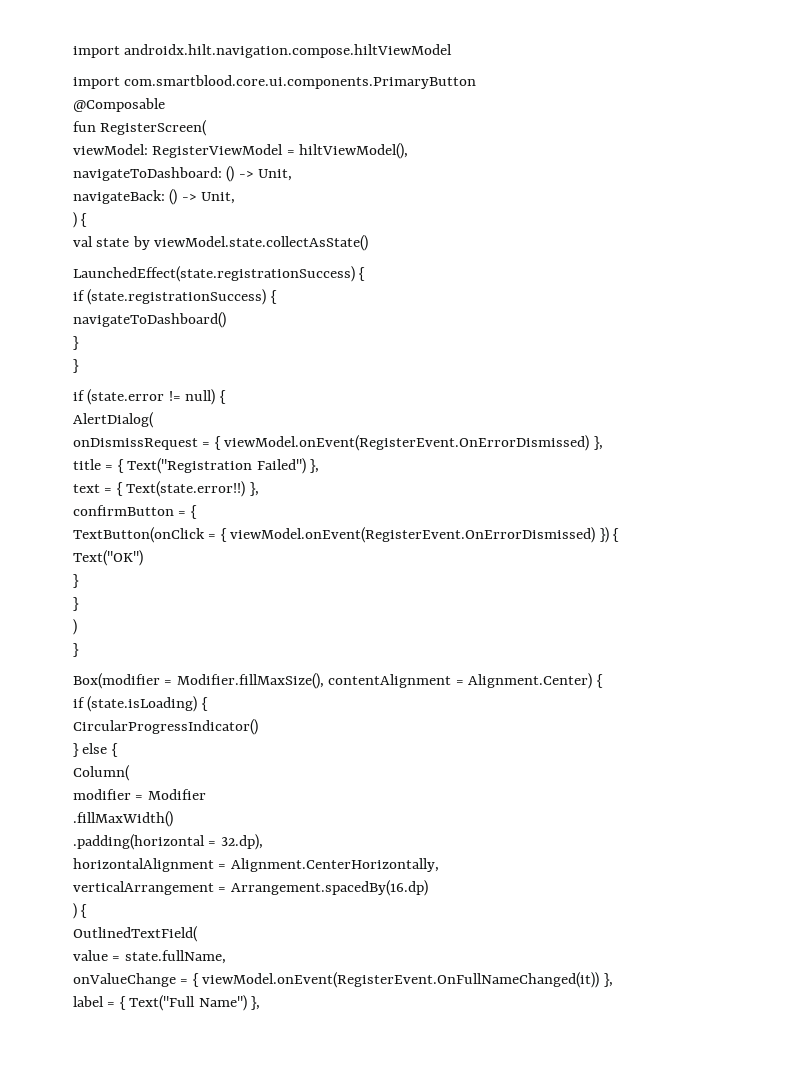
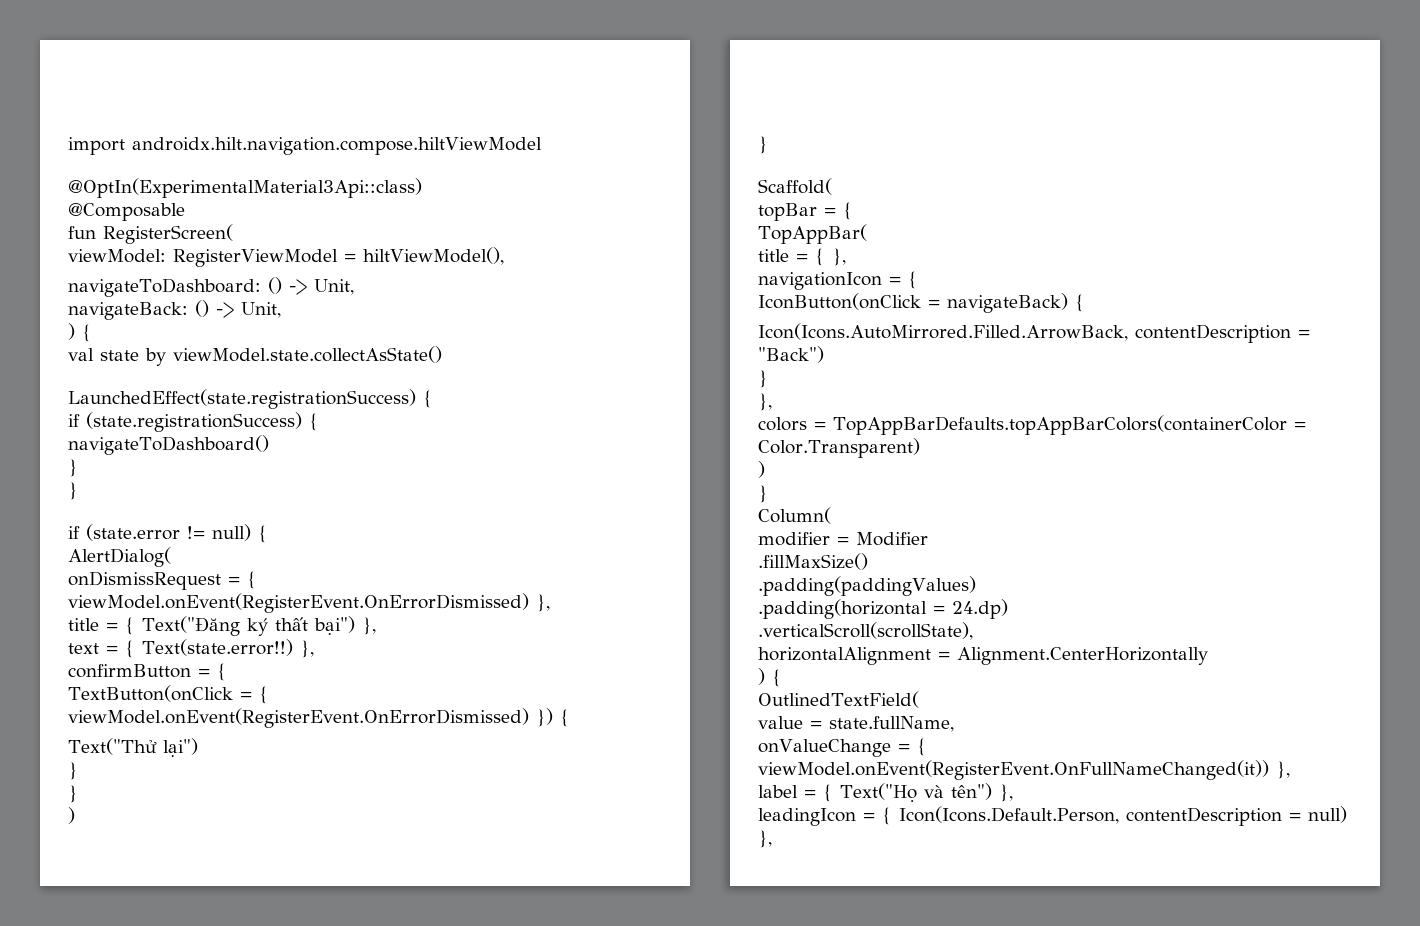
[73,75,477,89] import com.smartblood.core.ui.components.PrimaryButton -> [68,178,422,198] @OptIn(ExperimentalMaterial3Api::class)
[127,458,306,474] Text("Registration Failed") -> [142,616,355,636] Text("Đăng ký thất bại")
[73,550,143,566] Text("OK") -> [68,738,198,758] Text("Thử lại")
[73,673,603,689] [73,696,208,712] [73,719,258,735] [73,743,118,757] Box(modifier = Modifier.fillMaxSize(), contentAlignment = Alignment.Center) { // if (state.isLoading) { // CircularProgressIndicator() // } else { -> [758,178,832,195] [758,202,853,221] [758,224,867,244] [758,248,846,266] [758,271,918,290] [758,293,1085,313] [758,323,1310,343] [758,346,824,363] [758,370,768,388] [758,393,772,411] [758,415,1306,435] [758,438,920,458] [758,461,765,478] [758,485,768,503] Scaffold( // topBar = { // TopAppBar( // title = { }, // navigationIcon = { // IconButton(onClick = navigateBack) { // Icon(Icons.AutoMirrored.Filled.ArrowBack, contentDescription = "Back") // } // }, // colors = TopAppBarDefaults.topAppBarColors(containerColor = Color.Transparent) // ) // }
[73,811,173,827] .fillMaxWidth() -> [758,553,868,570] [758,576,976,596] .fillMaxSize() // .padding(paddingValues)
[220,834,263,850] 32.dp), -> [952,599,1008,619] [758,622,973,640] 24.dp) // .verticalScroll(scrollState),
[230,858,439,872] [73,880,428,896] Alignment.CenterHorizontally, // verticalArrangement = Arrangement.spacedBy(16.dp) -> [957,647,1208,665] Alignment.CenterHorizontally
[129,995,247,1011] Text("Full Name") -> [840,783,1013,803] [758,806,1347,826] Text("Họ và tên") }, // leadingIcon = { Icon(Icons.Default.Person, contentDescription = null)

